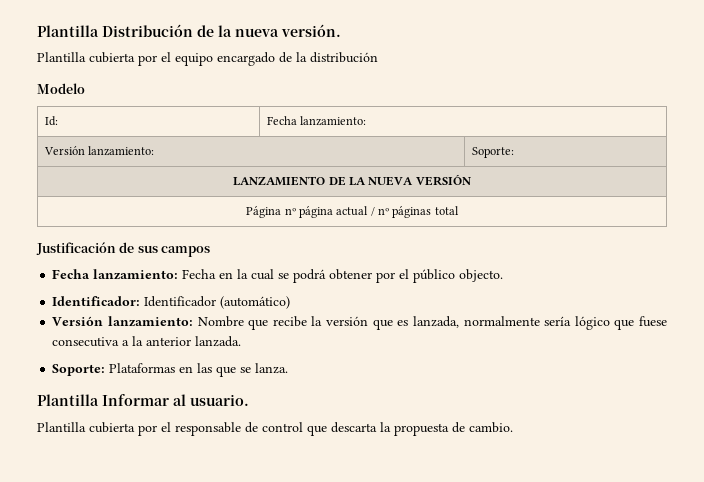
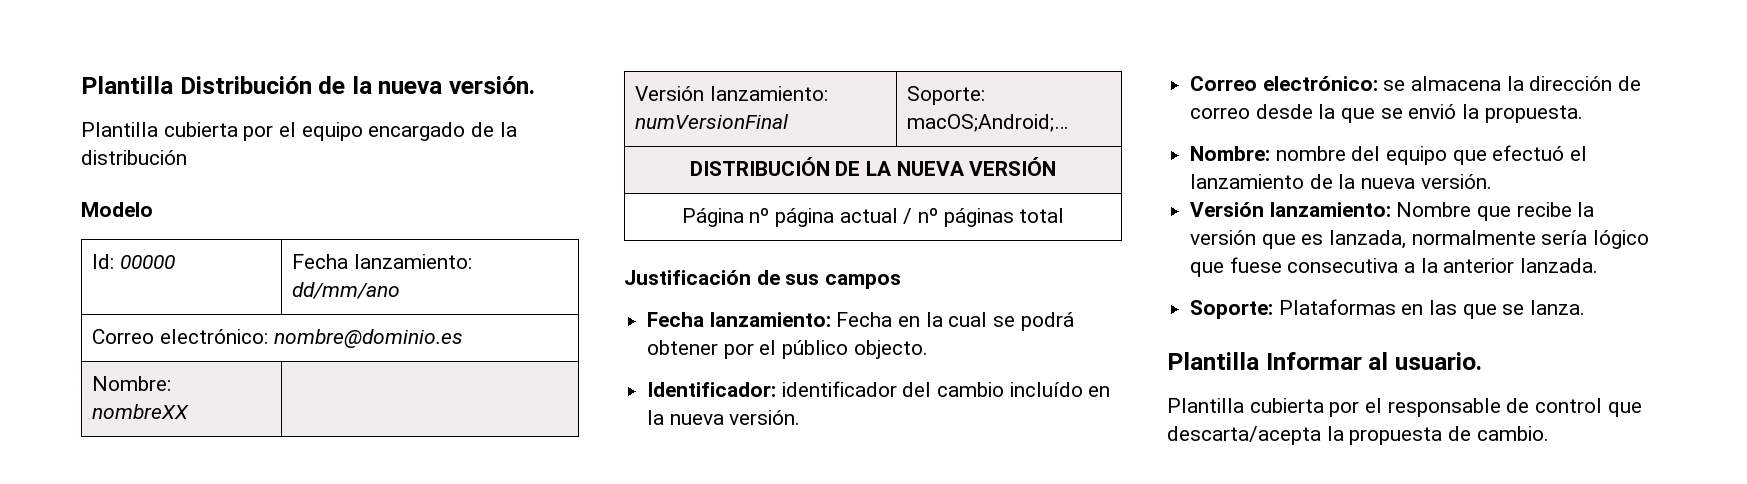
[266,116,367,126] [43,146,155,156] [471,147,514,158] [233,176,326,186] | Fecha lanzamiento: // Versión lanzamiento: | Soporte: // LANZAMIENTO -> [119,255,175,269] [292,254,472,269] [292,282,401,299] [92,329,463,348] [92,376,172,391] [92,404,190,419] [635,86,828,101] [635,114,790,129] [907,86,986,105] [907,114,1069,132] [689,157,830,176] 00000 | Fecha lanzamiento: dd/mm/ano // Correo electrónico: nombre@dominio.es // Nombre: nombreXX | // Versión lanzamiento: numVersionFinal | Soporte: macOS;Android;… // DISTRIBUCIÓN
[144,296,291,309] Identificador (automático) -> [781,381,1111,397] [647,410,801,425] [1190,76,1642,91] [1190,104,1583,123] [1190,145,1588,165] [1190,174,1492,189] identificador del cambio incluído en la nueva versión. // Correo electrónico: se almacena la dirección de correo desde la que se envió la propuesta. // Nombre: nombre del equipo que efectuó el lanzamiento de la nueva versión.
[331,422,377,433] descarta -> [1167,426,1321,445] descarta/acepta

